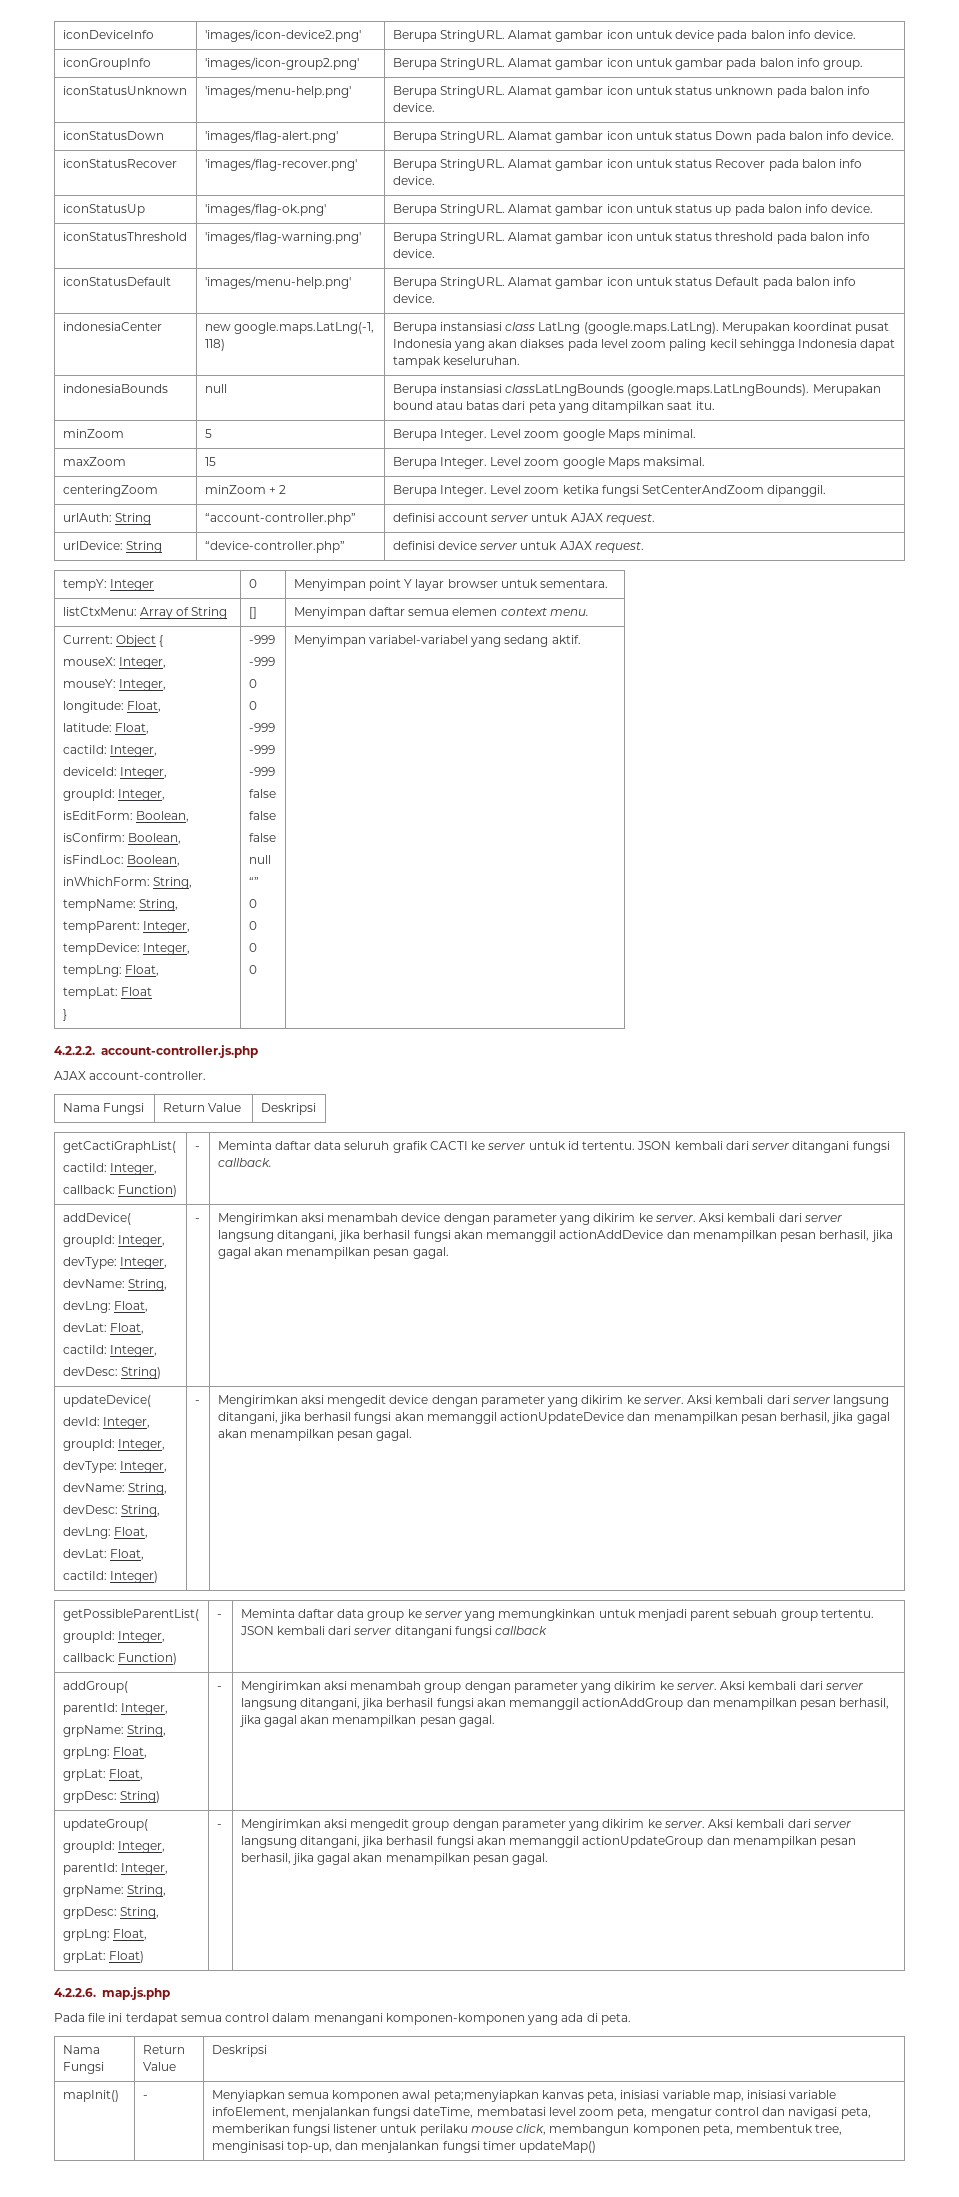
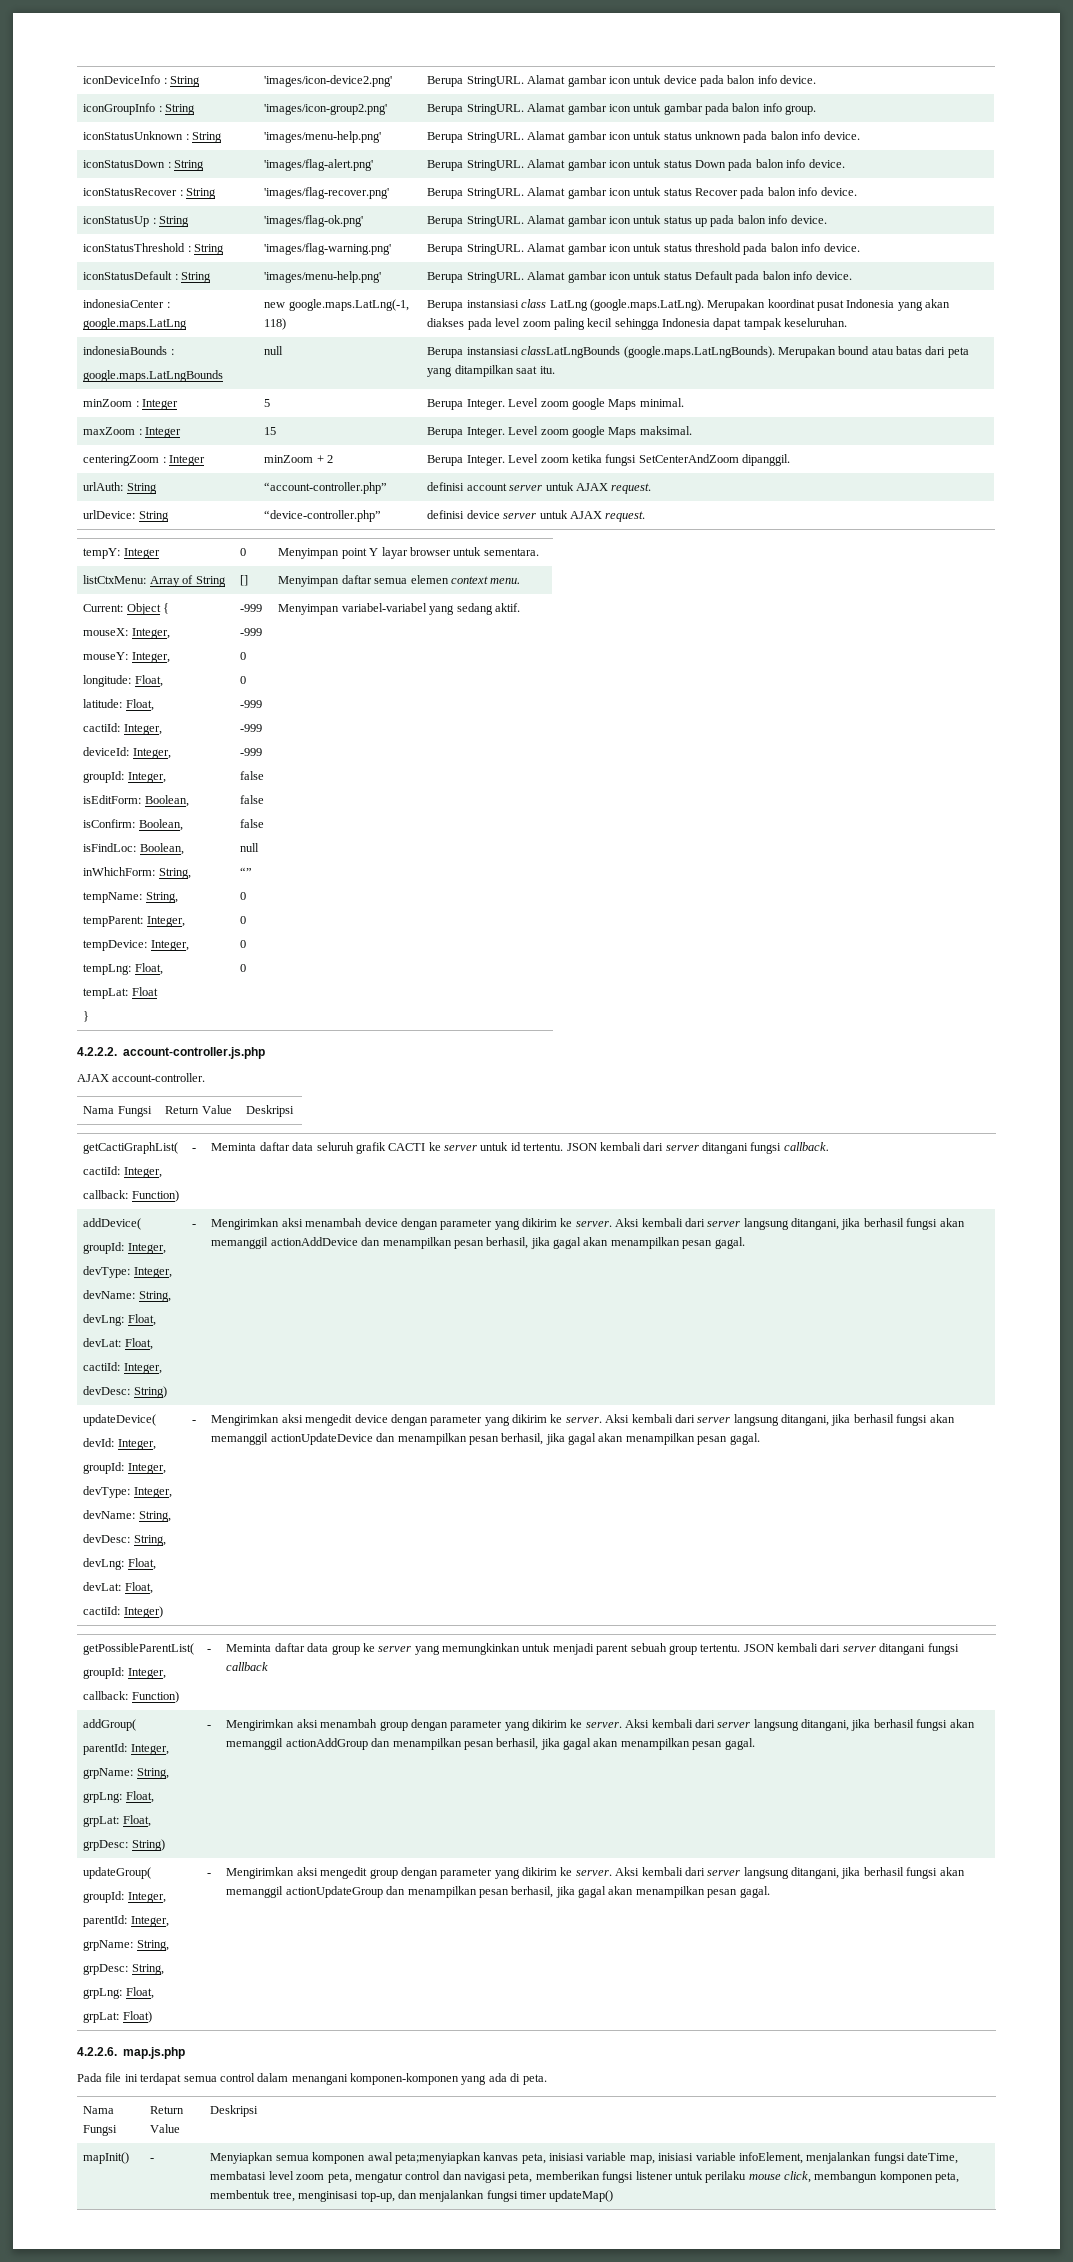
(154, 34) none -> [163,76,201,87] : String
(151, 64) none -> [158,104,196,115] : String
(187, 90) none -> [185,132,223,143] : String
(164, 135) none -> [167,160,205,171] : String
(177, 163) none -> [179,188,217,199] : String
(145, 210) none -> [152,216,190,227] : String
(187, 236) none -> [187,244,225,255] : String
(171, 281) none -> [174,272,212,283] : String
(162, 326) none -> [166,302,170,308] [83,318,188,330] : google.maps.LatLng
(168, 388) none -> [170,349,174,355] [83,370,224,382] : // google.maps.LatLngBounds
(124, 433) none -> [135,399,179,410] : Integer
(126, 461) none -> [138,427,182,438] : Integer
(158, 491) none -> [162,455,206,466] : Integer

